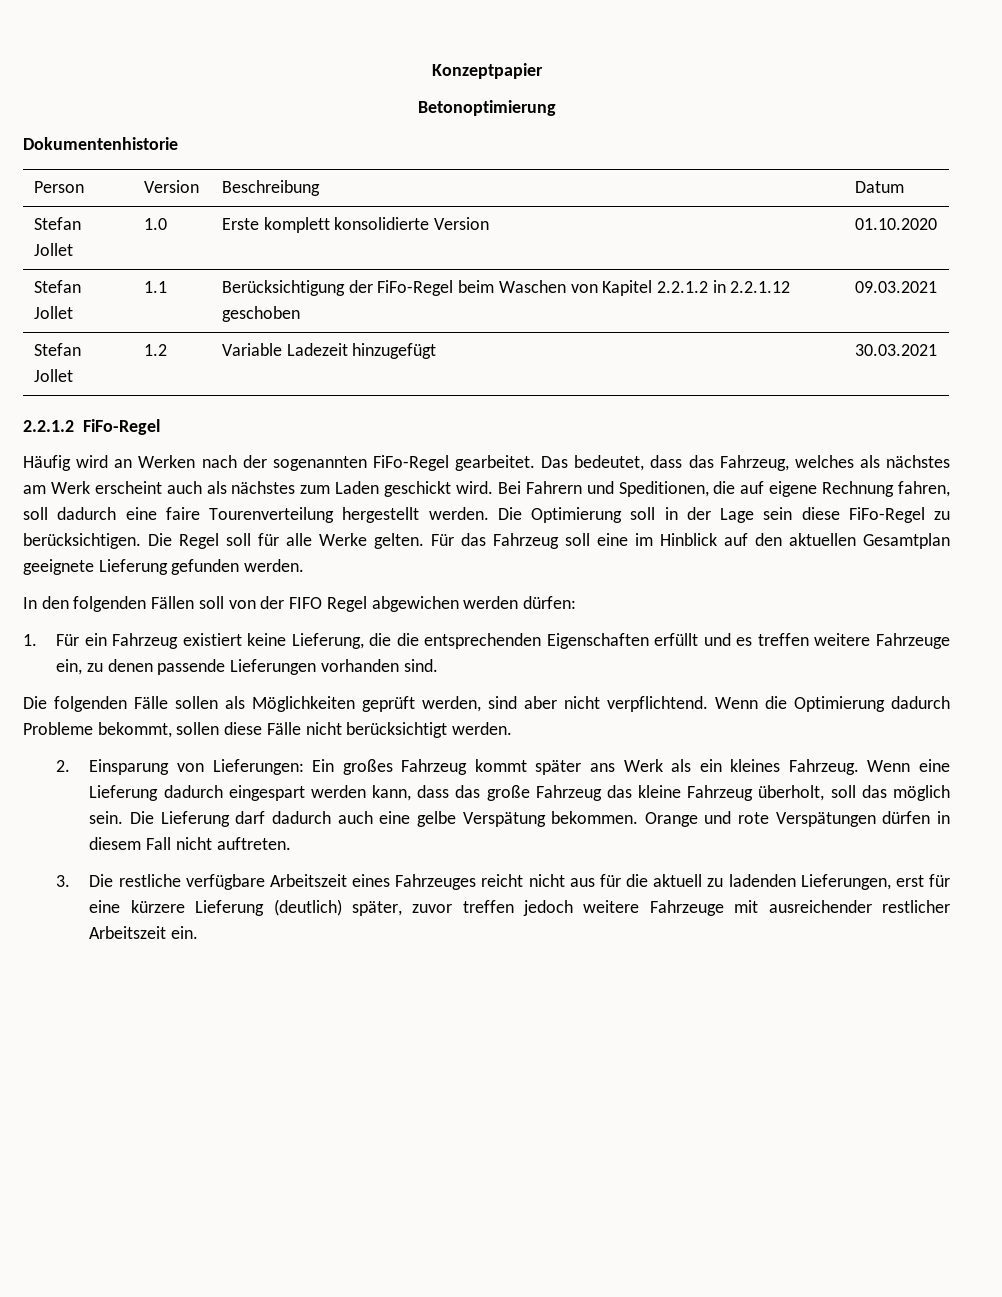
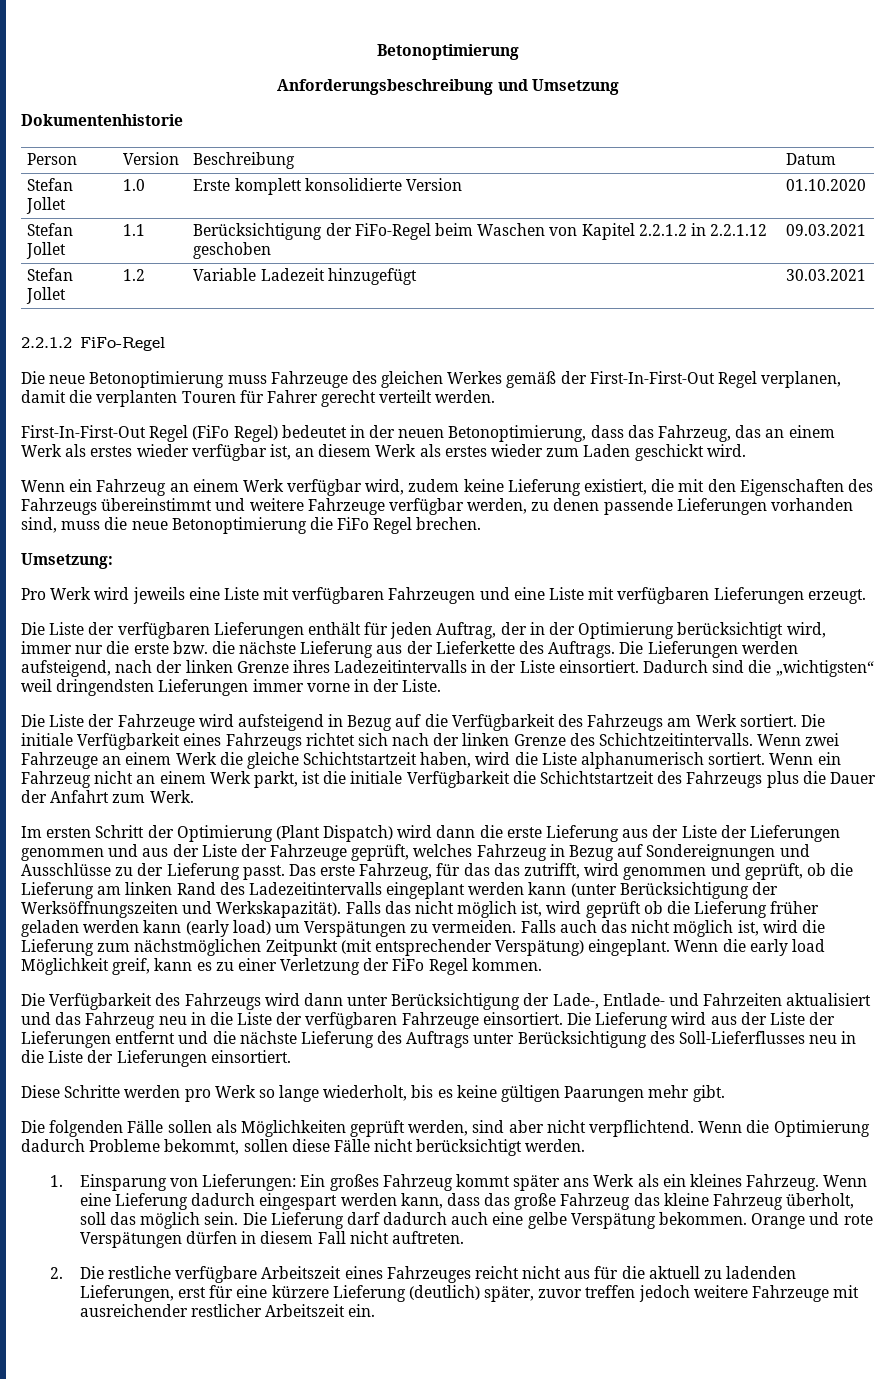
[431,63,543,79] [417,100,556,116] Konzeptpapier // Betonoptimierung -> [377,44,519,60] [277,79,619,95] Betonoptimierung // Anforderungsbeschreibung und Umsetzung
[23,455,950,471] [23,481,951,497] [23,507,950,523] [23,533,950,549] [23,559,305,575] [23,596,576,612] [23,633,951,649] [56,659,83,675] Häufig wird an Werken nach der sogenannten FiFo-Regel gearbeitet. Das bedeutet, dass das Fahrzeug, welches als nächstes am Werk erscheint auch als nächstes zum Laden geschickt wird. Bei Fahrern und Speditionen, die auf eigene Rechnung fahren, soll dadurch eine faire Tourenverteilung hergestellt werden. Die Optimierung soll in der Lage sein diese FiFo-Regel zu berücksichtigen. Die Regel soll für alle Werke gelten. Für das Fahrzeug soll eine im Hinblick auf den aktuellen Gesamtplan geeignete Lieferung gefunden werden. // In den folgenden Fällen soll von der FIFO Regel abgewichen werden dürfen: // 1. Für ein Fahrzeug existiert keine Lieferung, die die entsprechenden Eigenschaften erfüllt und es treffen weitere Fahrzeuge ein, -> [21,371,842,388] [21,390,496,407] [21,425,835,442] [21,444,746,461] [21,479,873,496] [21,498,528,515] Die neue Betonoptimierung muss Fahrzeuge des gleichen Werkes gemäß der First-In-First-Out Regel verplanen, damit die verplanten Touren für Fahrer gerecht verteilt werden. // First-In-First-Out Regel (FiFo Regel) bedeutet in der neuen Betonoptimierung, dass das Fahrzeug, das an einem Werk als erstes wieder verfügbar ist, an diesem Werk als erstes wieder zum Laden geschickt wird. // Wenn ein Fahrzeug an einem Werk verfügbar wird, zudem keine Lieferung existiert, die mit den Eigenschaften des Fahrzeugs übereinstimmt und weitere Fahrzeuge verfügbar werden,
[403,659,438,672] sind. -> [21,517,482,534] [21,553,113,569] [21,587,866,604] [21,622,826,639] [21,641,798,658] [21,660,874,677] [21,679,442,696] [21,714,825,731] [21,733,840,750] [21,752,841,769] [21,771,876,788] [21,790,194,803] [21,825,840,842] [21,844,810,861] [21,863,854,880] [21,882,779,899] [21,901,820,918] [21,920,825,937] [21,939,826,956] [21,958,542,975] [21,993,872,1010] [21,1012,836,1029] [21,1031,857,1048] [21,1050,291,1067] [21,1085,725,1102] sind, muss die neue Betonoptimierung die FiFo Regel brechen. // Umsetzung: // Pro Werk wird jeweils eine Liste mit verfügbaren Fahrzeugen und eine Liste mit verfügbaren Lieferungen erzeugt. // Die Liste der verfügbaren Lieferungen enthält für jeden Auftrag, der in der Optimierung berücksichtigt wird, immer nur die erste bzw. die nächste Lieferung aus der Lieferkette des Auftrags. Die Lieferungen werden aufsteigend, nach der linken Grenze ihres Ladezeitintervalls in der Liste einsortiert. Dadurch sind die „wichtigsten“ weil dringendsten Lieferungen immer vorne in der Liste. // Die Liste der Fahrzeuge wird aufsteigend in Bezug auf die Verfügbarkeit des Fahrzeugs am Werk sortiert. Die initiale Verfügbarkeit eines Fahrzeugs richtet sich nach der linken Grenze des Schichtzeitintervalls. Wenn zwei Fahrzeuge an einem Werk die gleiche Schichtstartzeit haben, wird die Liste alphanumerisch sortiert. Wenn ein Fahrzeug nicht an einem Werk parkt, ist die initiale Verfügbarkeit die Schichtstartzeit des Fahrzeugs plus die Dauer der Anfahrt zum Werk. // Im ersten Schritt der Optimierung (Plant Dispatch) wird dann die erste Lieferung aus der Liste der Lieferungen genommen und aus der Liste der Fahrzeuge geprüft, welches Fahrzeug in Bezug auf Sondereignungen und Ausschlüsse zu der Lieferung passt. Das erste Fahrzeug, für das das zutrifft, wird genommen und geprüft, ob die Lieferung am linken Rand des Ladezeitintervalls eingeplant werden kann (unter Berücksichtigung der Werksöffnungszeiten und Werkskapazität). Falls das nicht möglich ist, wird geprüft ob die Lieferung früher geladen werden kann (early load) um Verspätungen zu vermeiden. Falls auch das nicht möglich ist, wird die Lieferung zum nächstmöglichen Zeitpunkt (mit entsprechender Verspätung) eingeplant. Wenn die early load Möglichkeit greif, kann es zu einer Verletzung der FiFo Regel kommen. // Die Verfügbarkeit des Fahrzeugs wird dann unter Berücksichtigung der Lade-, Entlade- und Fahrzeiten aktualisiert und das Fahrzeug neu in die Liste der verfügbaren Fahrzeuge einsortiert. Die Lieferung wird aus der Liste der Lieferungen entfernt und die nächste Lieferung des Auftrags unter Berücksichtigung des Soll-Lieferflusses neu in die Liste der Lieferungen einsortiert. // Diese Schritte werden pro Werk so lange wiederholt, bis es keine gültigen Paarungen mehr gibt.
[56,760,71,772] 2. -> [50,1175,64,1187] 1.
[56,875,71,887] 3. -> [50,1267,64,1279] 2.

